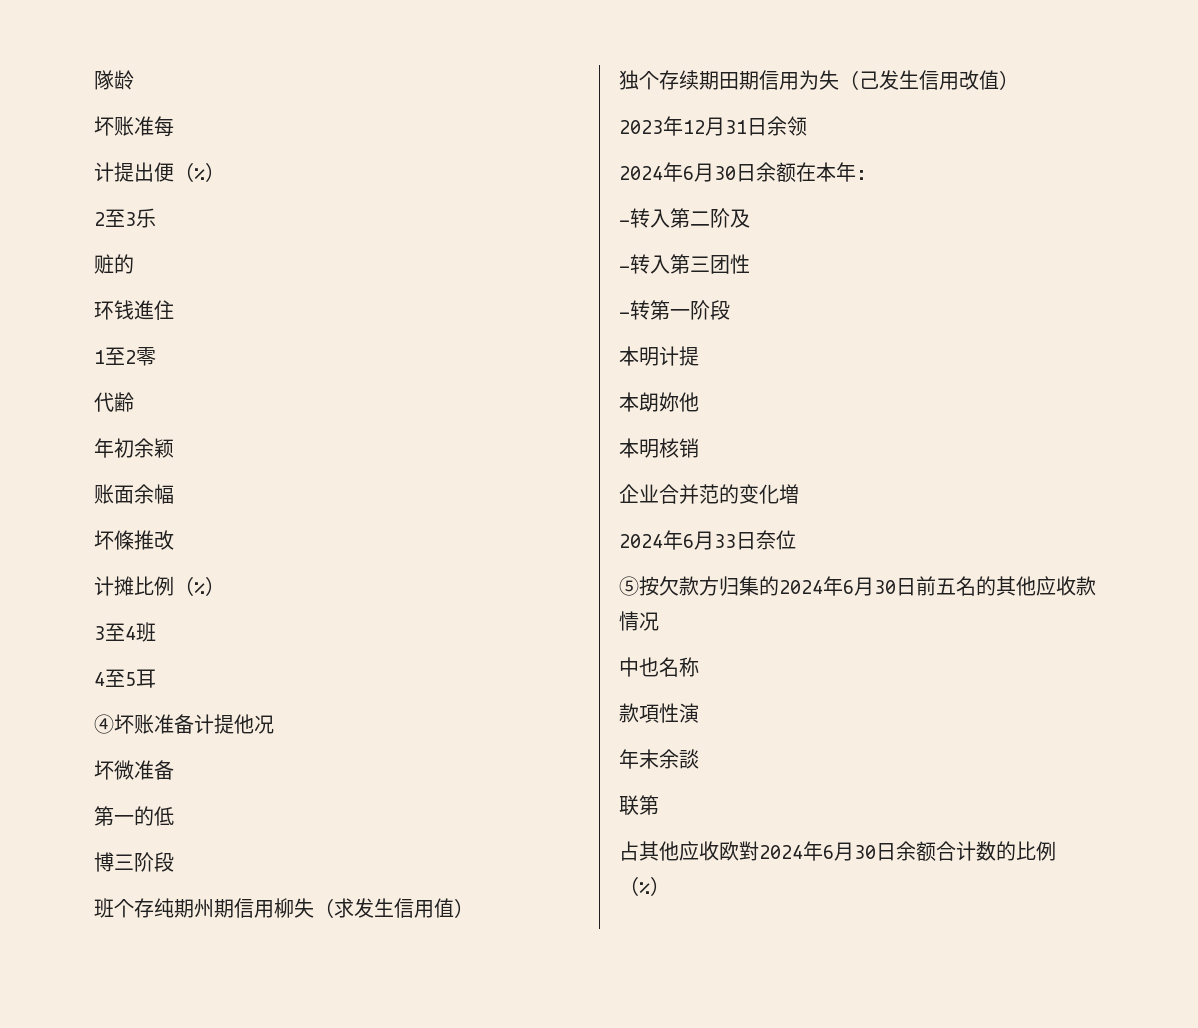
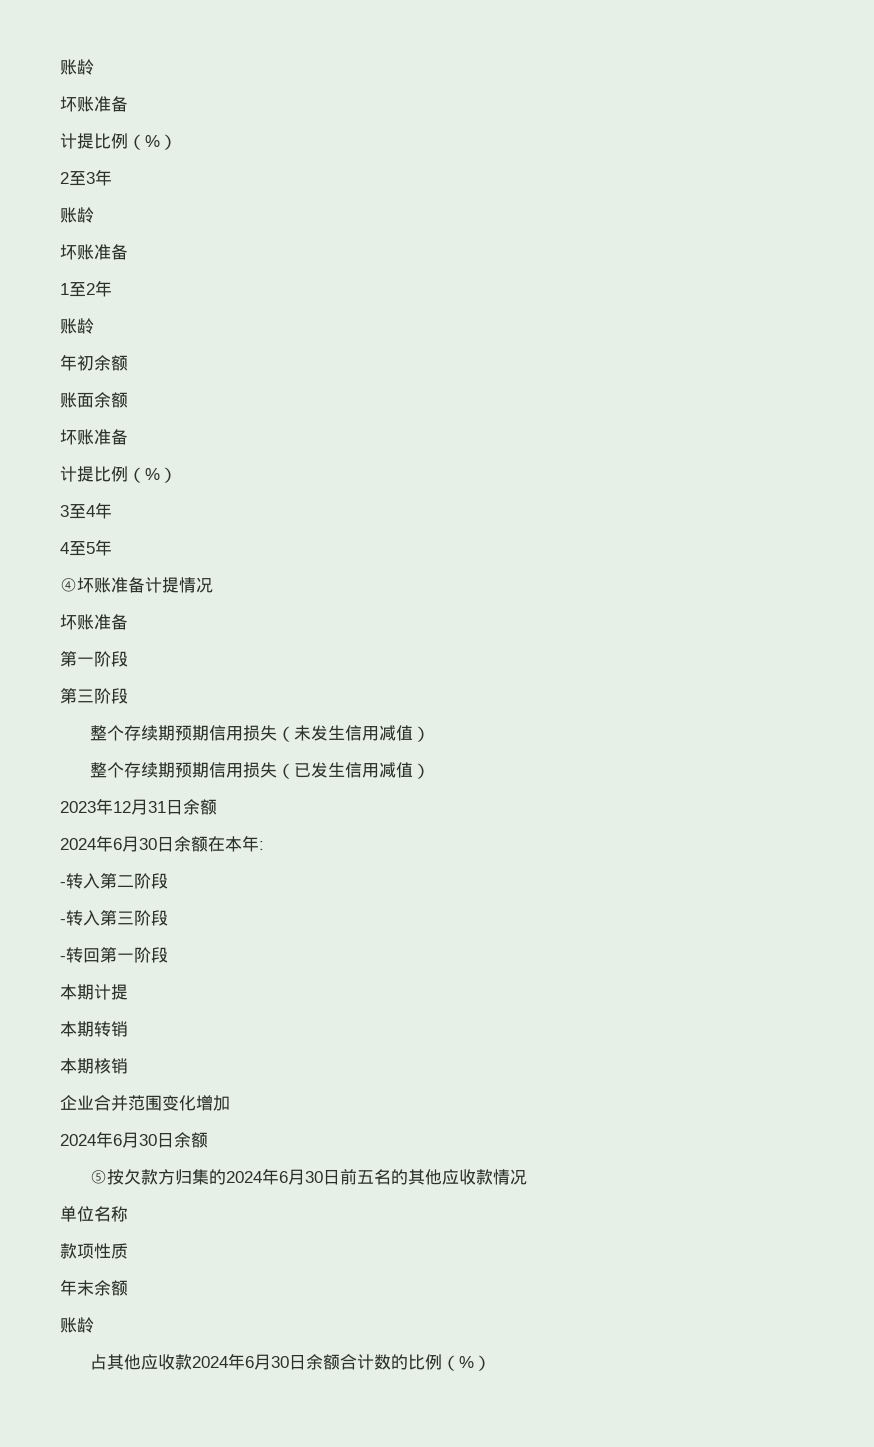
[94,70,134,90] [94,116,174,137] [94,162,174,182] 隊龄 // 坏账准每 // 计提出便 -> [60,59,94,75] [60,96,128,112] [60,133,128,149] 账龄 // 坏账准备 // 计提比例
[136,208,156,228] [94,254,134,274] [94,300,174,320] 乐 // 赃的 // 环钱進住 -> [95,169,112,186] [60,207,94,223] [60,244,128,260] 年 // 账龄 // 坏账准备
[136,347,156,366] [94,392,134,412] 零 // 代齢 -> [95,280,112,297] [60,318,94,334] 年 // 账龄
[154,438,174,458] 颖 -> [111,355,128,371] 额
[154,484,174,504] [94,530,174,550] [94,576,134,596] 幅 // 坏條推改 // 计摊 -> [111,392,128,408] [60,429,128,445] [60,466,94,482] 额 // 坏账准备 // 计提
[136,622,156,642] 班 -> [95,502,112,519] 年
[136,669,156,688] 耳 -> [95,539,112,556] 年
[234,714,254,734] 他 -> [179,577,196,593] 情
[114,760,134,780] 微 -> [77,614,94,630] 账
[134,806,174,826] [94,852,174,872] [94,898,474,918] [619,70,979,90] 的低 // 博三阶段 // 班个存纯期州期信用柳失（求发生信用值） // 独个存续期田期信用为失（己发生信用改 -> [94,651,128,667] [60,688,128,704] [90,725,431,742] [90,762,397,779] 阶段 // 第三阶段 // 整个存续期预期信用损失（未发生信用减值） // 整个存续期预期信用损失（已发生信用减
[787,116,807,136] 领 -> [200,799,217,815] 额
[730,209,750,228] 及 -> [151,873,168,889] 段
[710,254,750,274] [619,300,650,320] 团性 // -转 -> [134,910,168,926] [60,947,100,963] 阶段 // -转回
[639,347,659,366] 明 -> [77,984,94,1000] 期
[639,392,699,412] [619,438,659,458] 朗妳他 // 本明 -> [77,1021,128,1037] [60,1058,94,1074] 期转销 // 本期
[719,484,799,504] [619,530,796,550] 的变化増 // 2024年6月33日奈位 -> [145,1095,230,1111] [60,1131,208,1148] 围变化增加 // 2024年6月30日余额
[619,657,659,677] 中也 -> [60,1206,94,1222] 单位
[639,703,699,723] 項性演 -> [77,1243,128,1259] 项性质
[679,749,699,769] [619,795,659,816] 談 // 联第 -> [111,1280,128,1296] [60,1317,94,1333] 额 // 账龄
[719,841,759,861] 欧對 -> [175,1354,193,1370] 款

